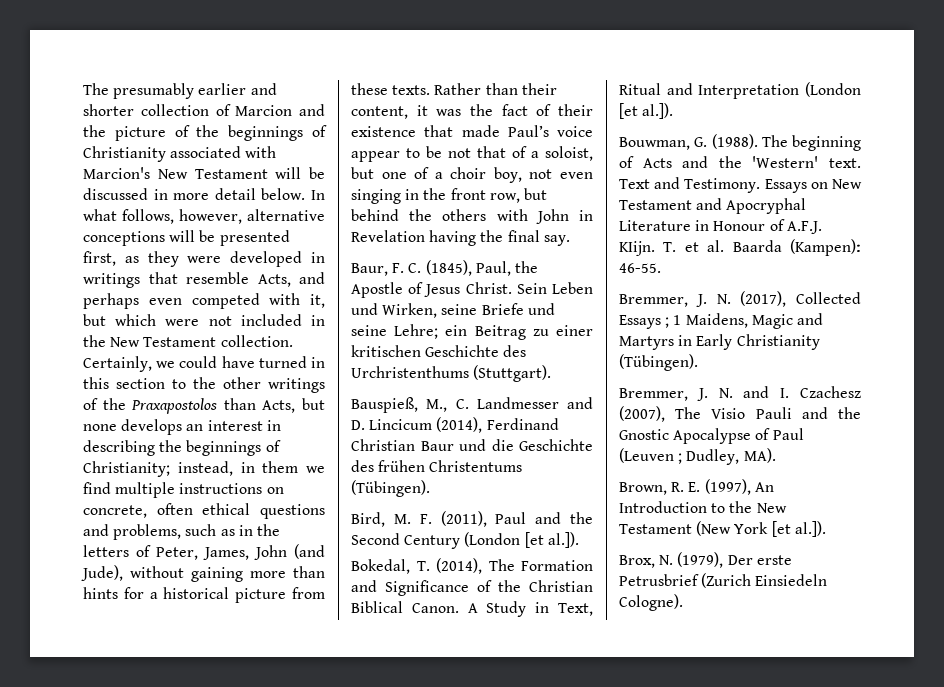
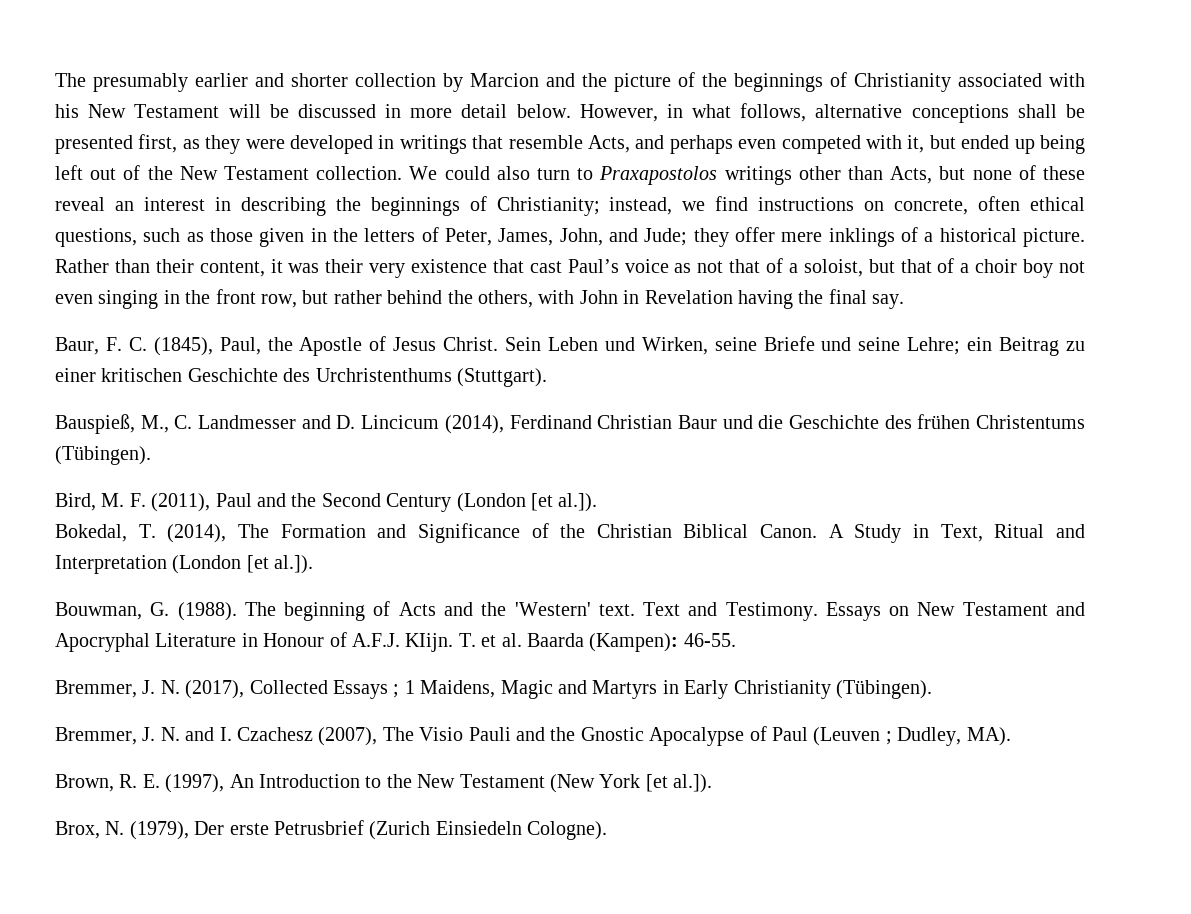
[215,104,231,116] of -> [443,73,463,92] by
[83,167,150,179] Marcion's -> [55,104,79,118] his
[311,190,325,200] In -> [579,104,683,122] However, in
[179,209,242,224] however, -> (807, 112) none
[169,230,196,242] will -> [1017,104,1057,118] shall
[115,314,325,326] [83,335,293,347] [83,356,325,372] [83,377,325,393] [83,398,218,414] which were not included in the New Testament collection. Certainly, we could have turned in this section to the other writings of the Praxapostolos -> [961,135,1085,154] [55,165,841,185] ended up being left out of the New Testament collection. We could also turn to Praxapostolos writings other
[121,419,183,435] develops -> [1018,165,1086,180] [55,197,105,211] of these reveal
[240,461,299,473] in them -> (673, 206) none
[115,482,176,498] multiple -> (749, 203) none
[260,504,325,519] [83,524,235,540] questions and problems, such as -> [55,228,305,247] questions, such as those given
[254,544,325,560] [81,565,325,582] [83,587,325,603] [351,83,431,95] John (and Jude), without gaining more than hints for a historical picture from these texts. -> [559,227,1086,247] John, and Jude; they offer mere inklings of a historical picture.
[470,104,593,116] the fact of their -> [325,259,406,278] their very
[461,125,500,137] made -> [529,261,562,273] cast
[351,146,442,162] appear to be -> [674,263,692,273] as
[381,172,407,179] one -> [900,259,932,273] that
[493,167,522,183] boy, -> [1023,259,1054,278] boy
(547, 194) none -> [333,290,382,304] rather
[442,209,487,221] others -> [477,290,533,308] others,

